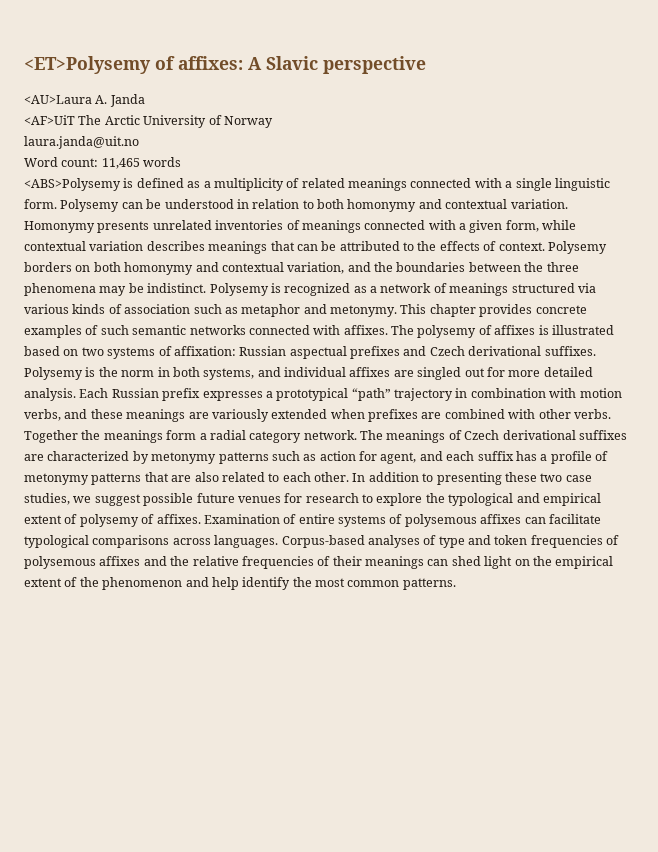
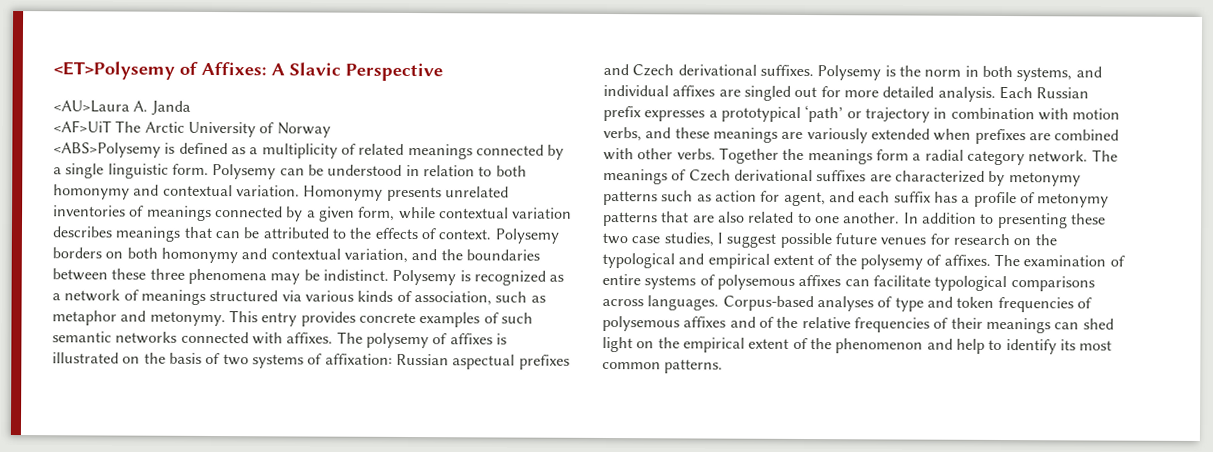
[178,56,243,70] affixes: -> [201,61,267,76] Affixes:
[323,56,426,74] perspective -> [345,62,443,82] Perspective
[24,136,139,149] [24,157,182,169] // laura.janda@uit.no // Word count: 11,465 words -> (331, 130) none
[474,178,502,188] with -> [547,144,565,160] by
[428,220,456,230] with -> [286,206,304,222] by
[524,262,544,272] the -> [111,268,147,280] these
[124,304,191,314] association -> [413,291,492,306] association,
[429,304,476,317] chapter -> [261,312,298,327] entry
[24,346,79,356] based on -> [122,352,221,365] on the basis of
[351,388,391,401] “path” -> [804,105,862,123] ‘path’ or
[282,472,349,482] each other. -> [814,212,901,224] one another.
[73,496,92,503] we -> [716,232,723,244] I
[362,493,423,506] to explore -> [1013,238,1032,246] on
(78, 519) none -> [834,254,857,266] the
[203,514,280,524] Examination -> [993,253,1107,267] The examination
(167, 561) none -> [758,316,774,328] of
[242,577,312,590] identify the -> [988,339,1076,355] to identify its

